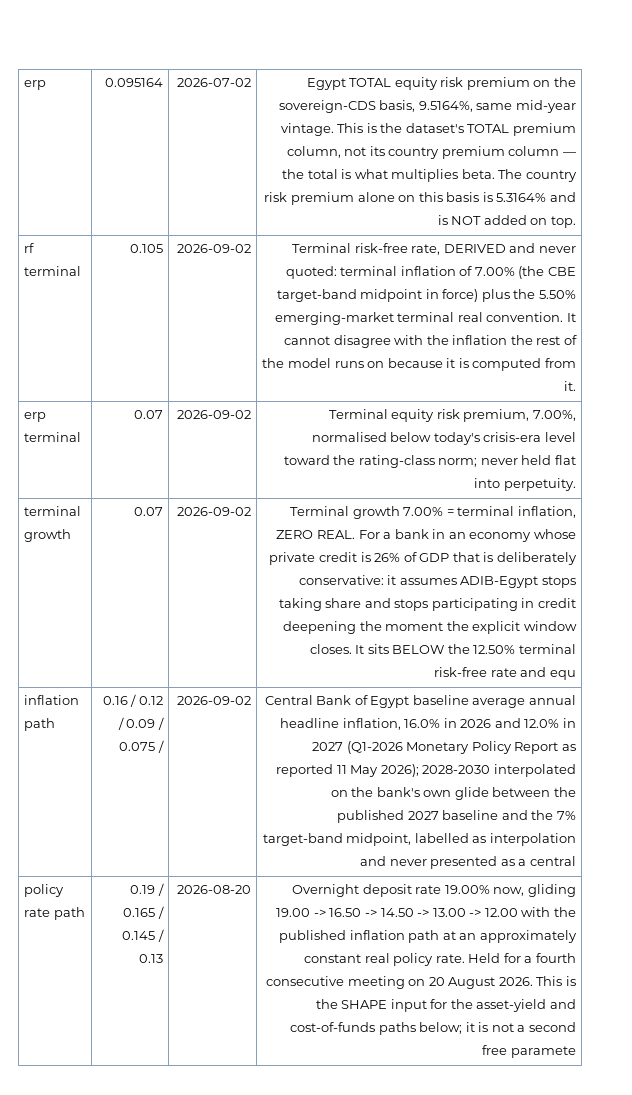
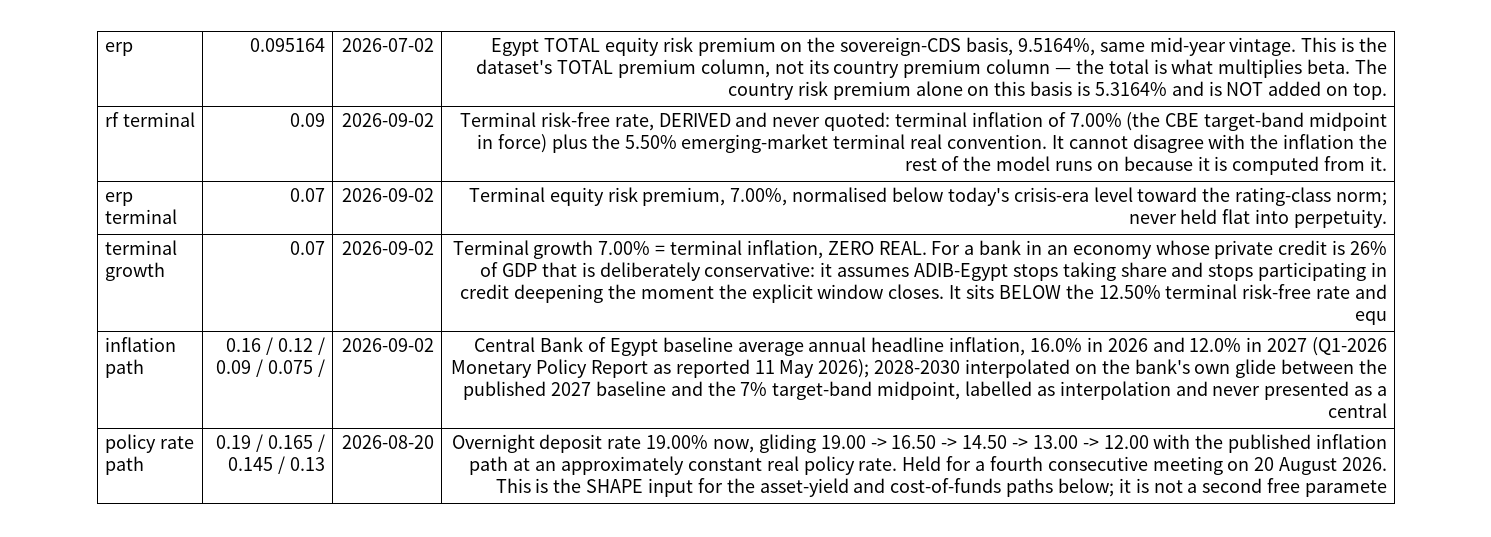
[129,244,163,253] 0.105 -> [290,113,326,127] 0.09

